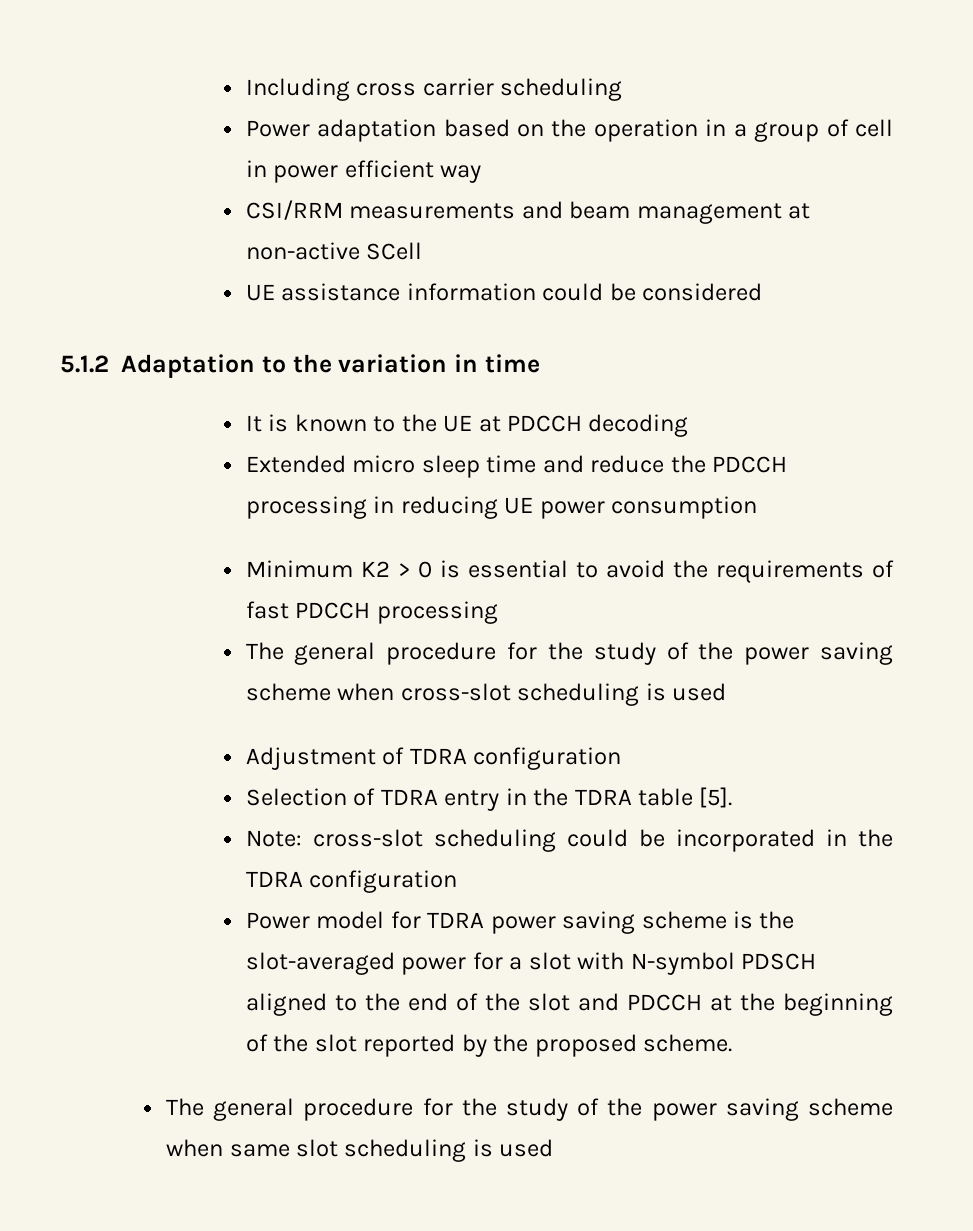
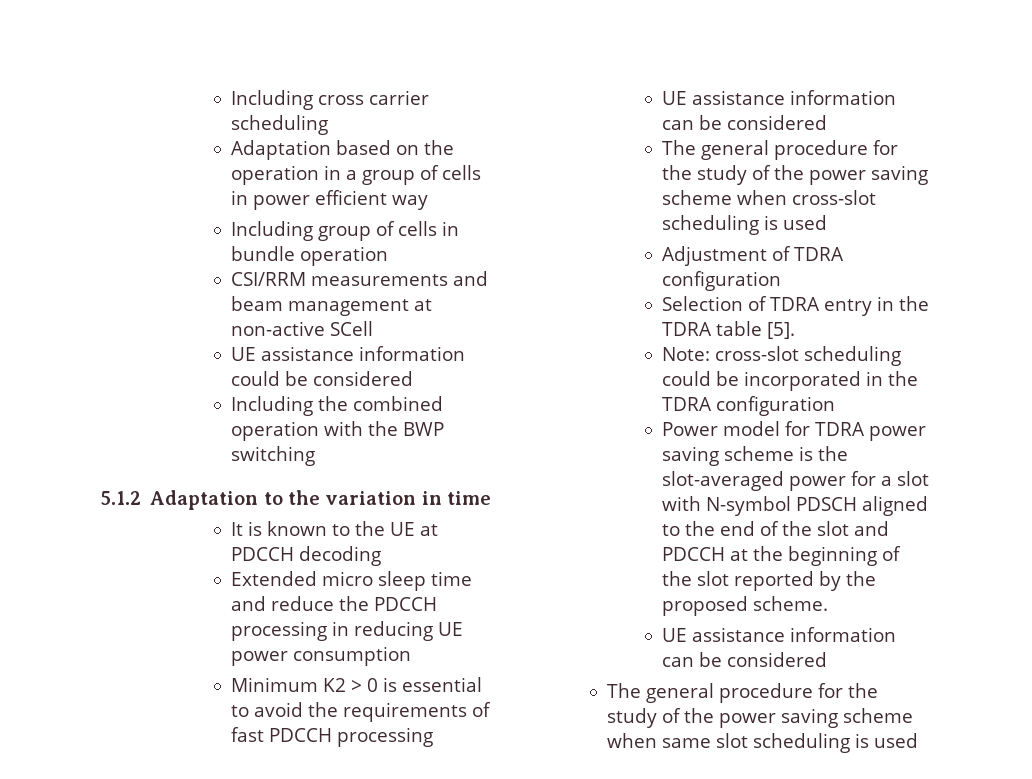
[245,119,437,142] Power adaptation -> [230,140,331,160] Adaptation
[855,119,894,137] cell -> [441,165,481,180] cells
(482, 174) none -> [230,221,459,241] [230,246,388,266] // Including group of cells in bundle operation
(763, 292) none -> [230,396,443,416] [230,421,444,441] [230,446,315,466] // Including the combined operation with the BWP switching
(498, 612) none -> [661,90,896,105] [661,115,827,130] // UE assistance information can be considered
(732, 1043) none -> [661,627,896,642] [661,652,827,667] // UE assistance information can be considered

